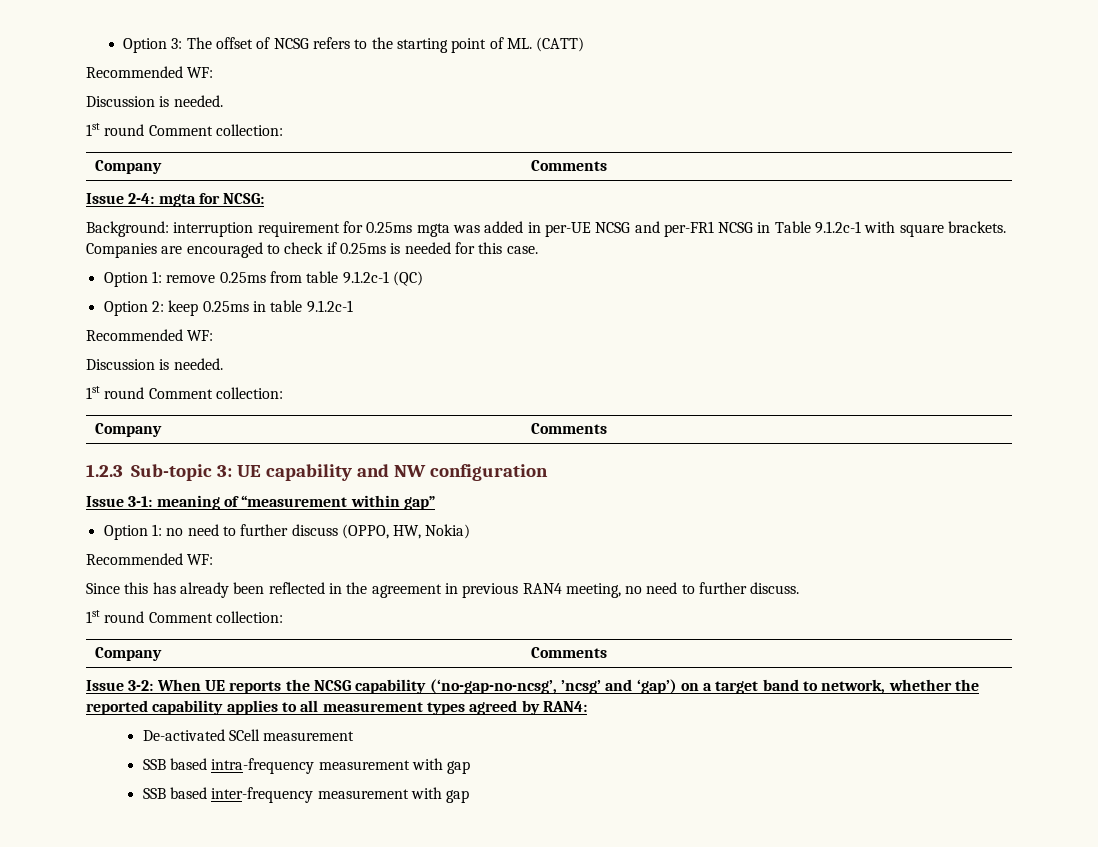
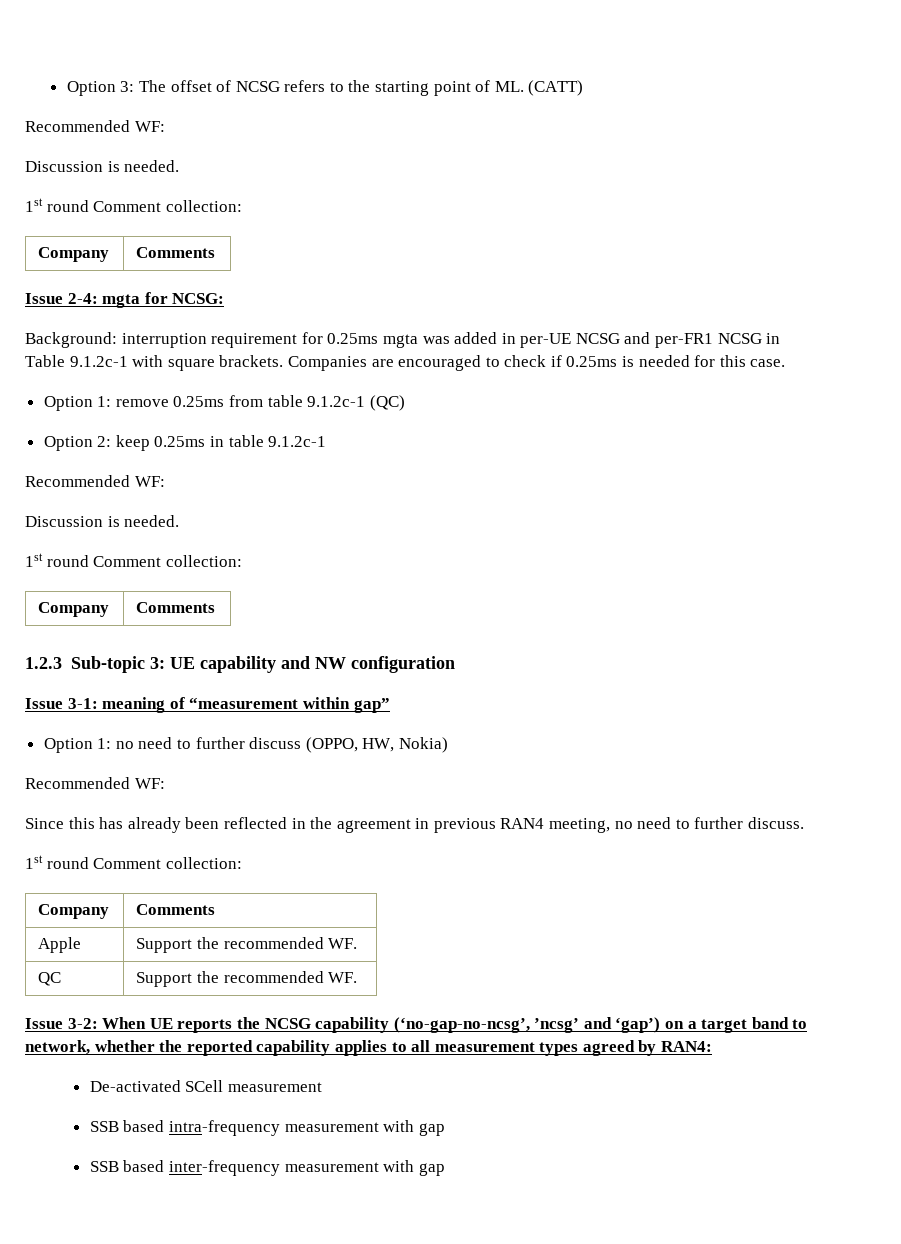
(608, 652) none -> [38,937,82,953] [136,937,358,953] [38,972,62,986] [136,971,358,987] // Apple | Support the recommended WF. // QC | Support the recommended WF.

